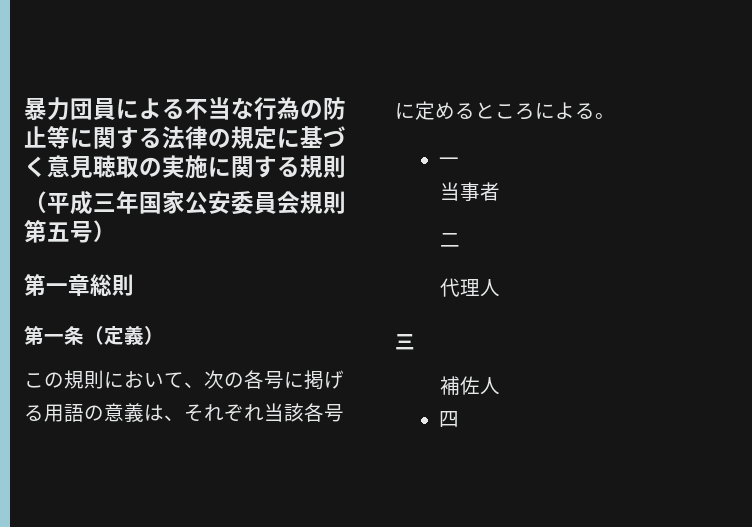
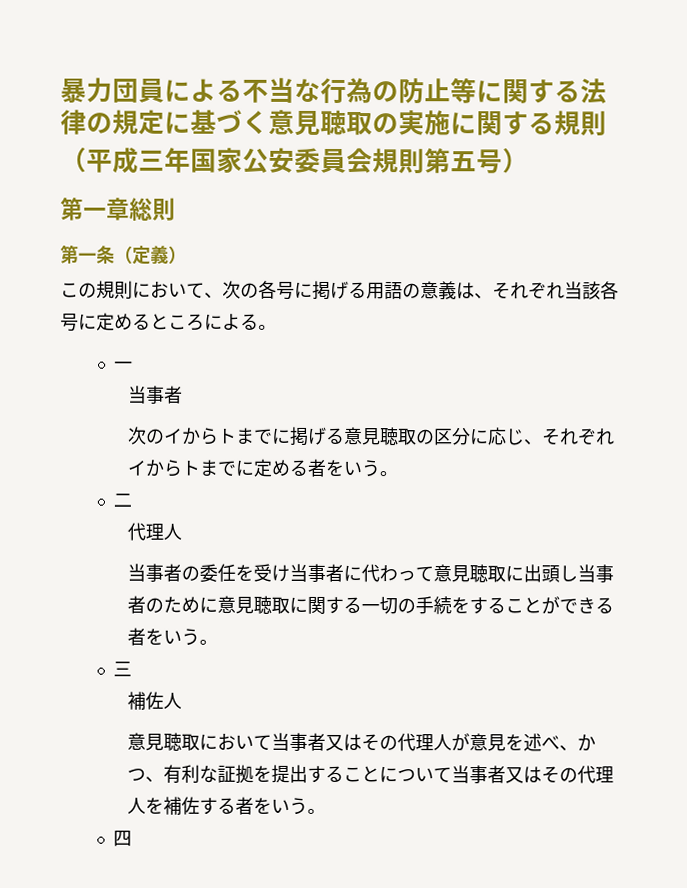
[439,233,460,247] [439,278,500,297] [395,334,415,350] [439,376,500,395] 二 // 代理人 // 三 // 補佐人 -> [127,426,616,446] [127,458,399,478] [112,493,132,507] [127,522,183,541] [127,563,615,583] [127,595,615,615] [127,627,219,646] [112,661,132,677] [127,691,183,710] [127,732,597,752] [127,764,615,784] [127,796,327,815] 次のイからトまでに掲げる意見聴取の区分に応じ、それぞれイからトまでに定める者をいう。 // 二 // 代理人 // 当事者の委任を受け当事者に代わって意見聴取に出頭し当事者のために意見聴取に関する一切の手続をすることができる者をいう。 // 三 // 補佐人 // 意見聴取において当事者又はその代理人が意見を述べ、かつ、有利な証拠を提出することについて当事者又はその代理人を補佐する者をいう。

